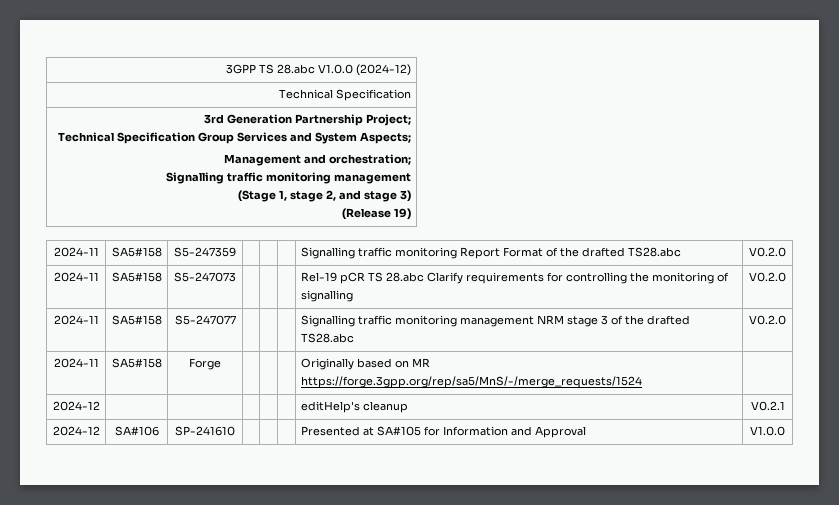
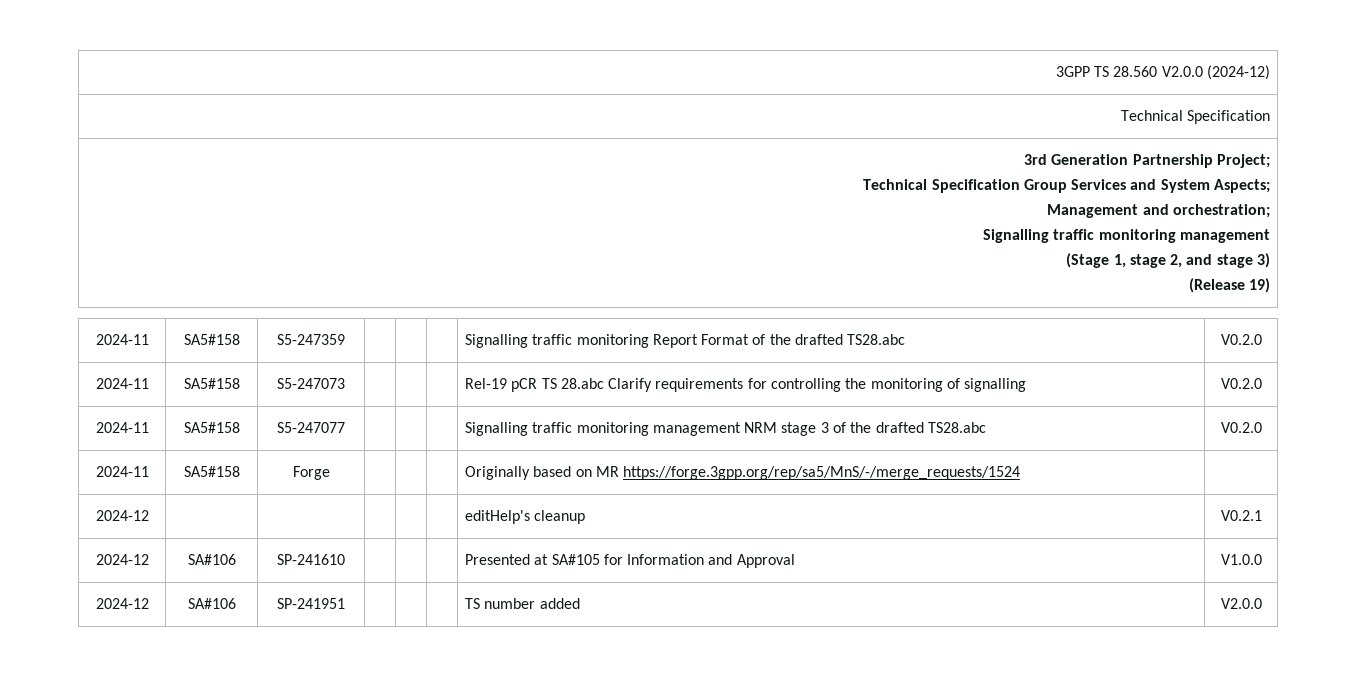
[277,64,354,74] 28.abc V1.0.0 -> [1113,66,1203,77] 28.560 V2.0.0
(785, 431) none -> [95,598,149,609] [187,598,236,609] [277,598,345,609] [464,598,580,609] [1220,598,1262,609] // 2024-12 | SA#106 | SP-241951 | | | | TS number added | V2.0.0

